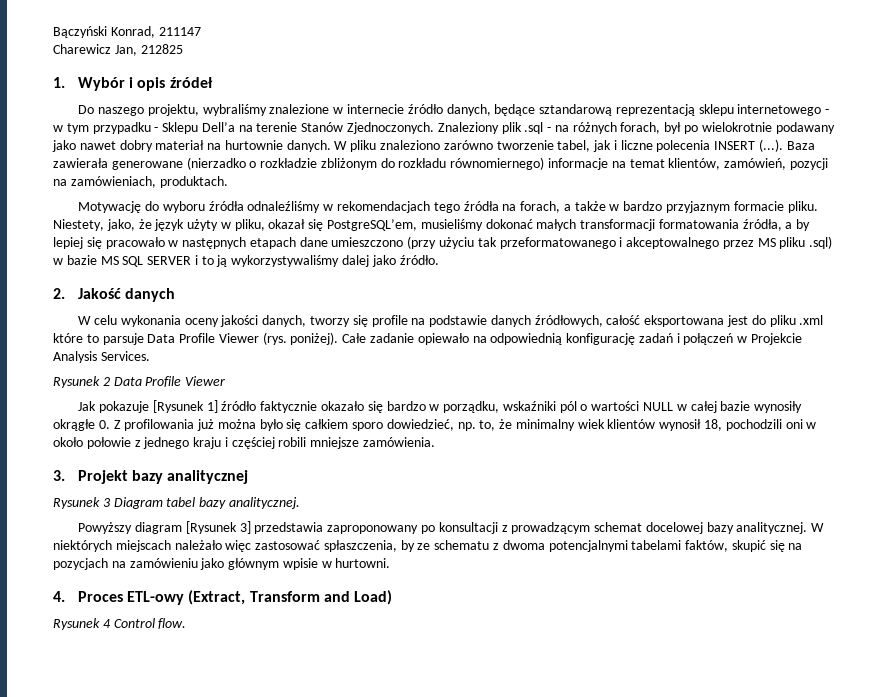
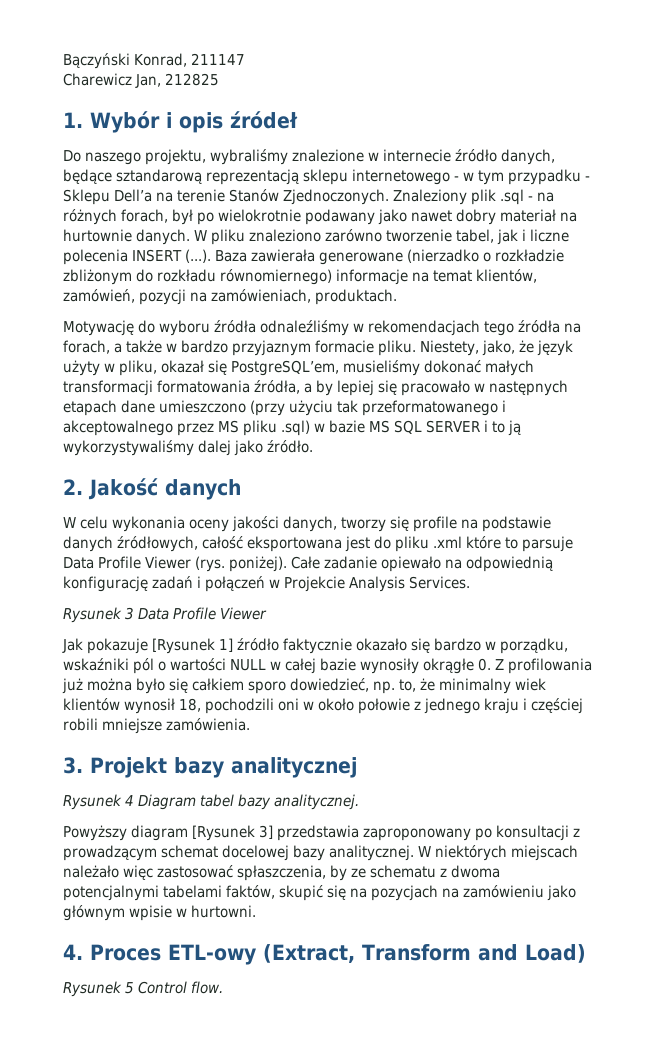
[102,377,110,386] 2 -> [125,607,134,620] 3
[102,498,111,507] 3 -> [125,795,134,806] 4
[102,619,111,628] 4 -> [125,982,134,994] 5

